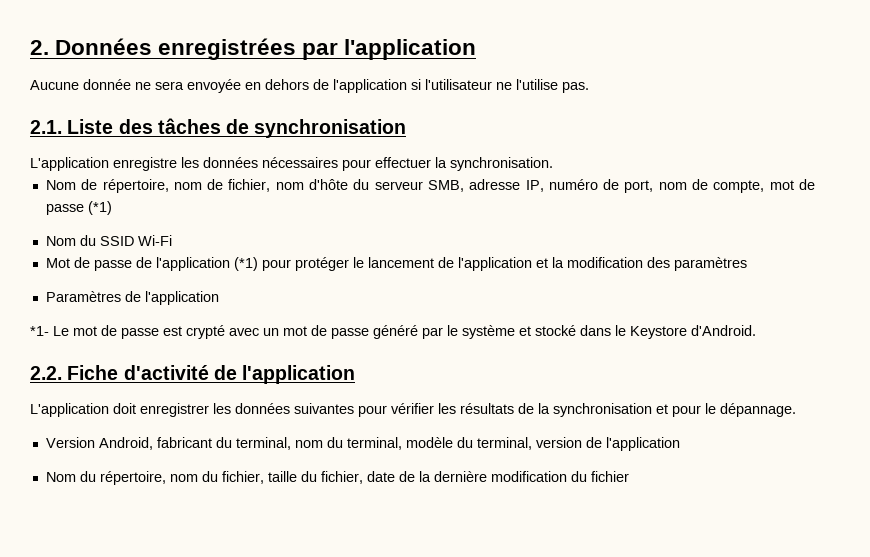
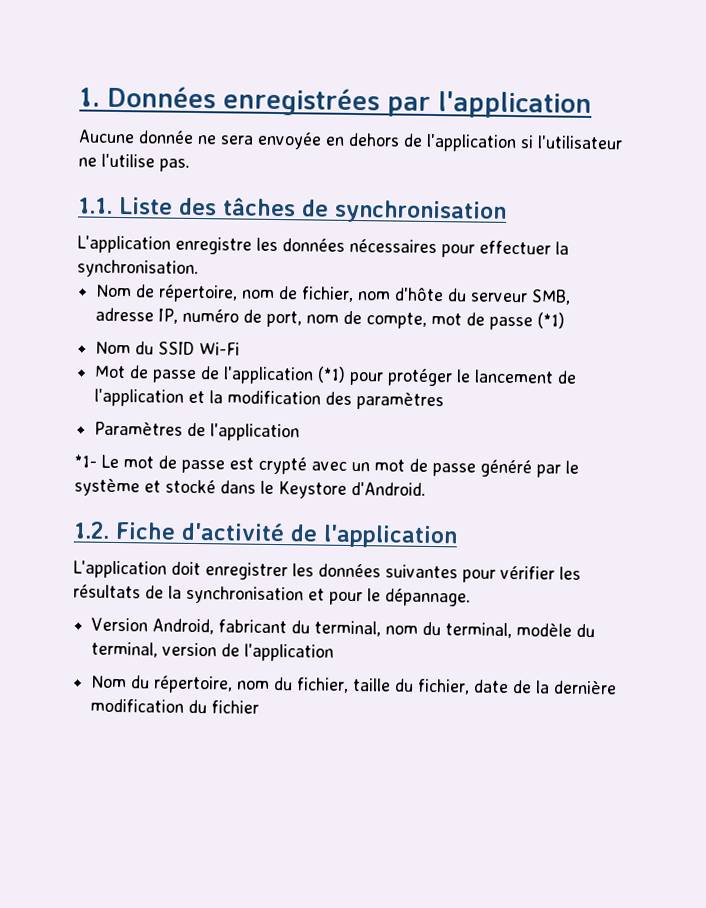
[30,40,49,55] 2. -> [79,87,100,107] 1.
[30,120,62,134] 2.1. -> [78,197,113,214] 1.1.
[30,366,62,380] 2.2. -> [73,521,110,539] 1.2.

